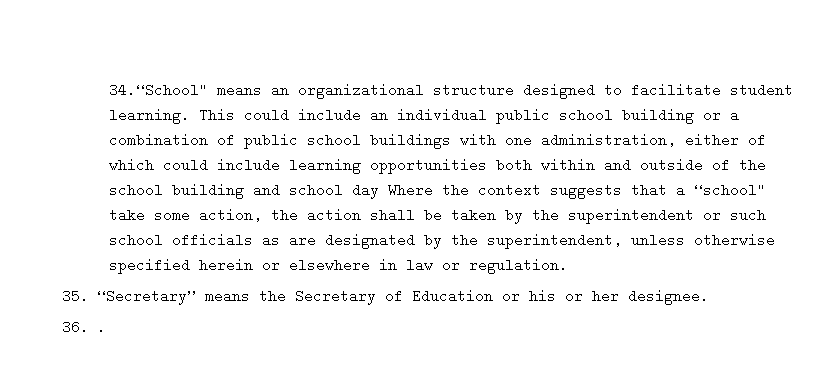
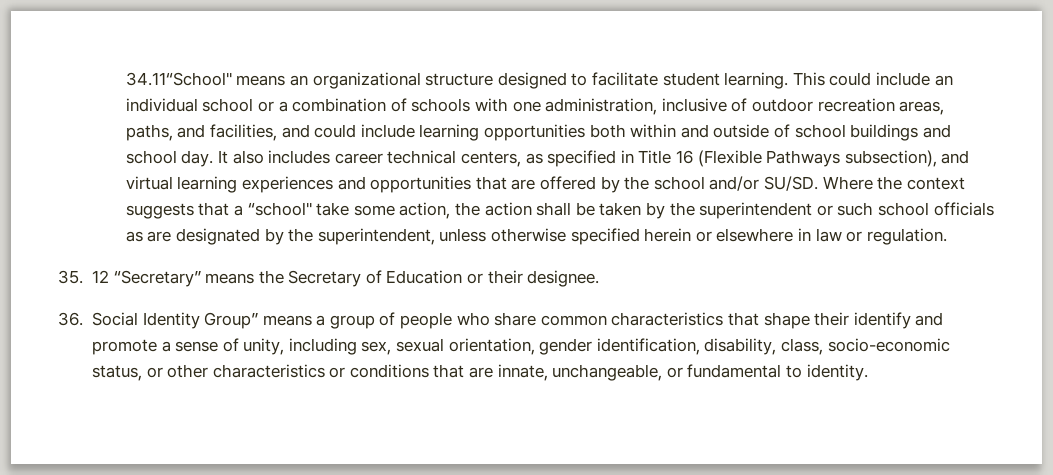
[108,83,208,97] 34.“School" -> [125,72,232,86] 34.11“School"
[495,108,694,124] public school building -> [202,98,254,112] school
[243,133,766,149] [108,158,154,172] public school buildings with one administration, either of which -> [411,98,945,115] [125,124,310,141] schools with one administration, inclusive of outdoor recreation areas, paths, and facilities, and
[738,158,766,172] [108,183,379,199] the school building and school day -> [794,124,951,141] [125,150,970,167] [125,176,818,193] school buildings and school day. It also includes career technical centers, as specified in Title 16 (Flexible Pathways subsection), and virtual learning experiences and opportunities that are offered by the school and/or SU/SD.
(89, 296) none -> [91,270,109,283] 12
[529,289,620,303] his or her -> [487,270,523,284] their
[97,320,107,334] . -> [91,312,944,329] [91,338,950,355] [91,364,868,381] Social Identity Group” means a group of people who share common characteristics that shape their identify and promote a sense of unity, including sex, sexual orientation, gender identification, disability, class, socio-economic status, or other characteristics or conditions that are innate, unchangeable, or fundamental to identity.

